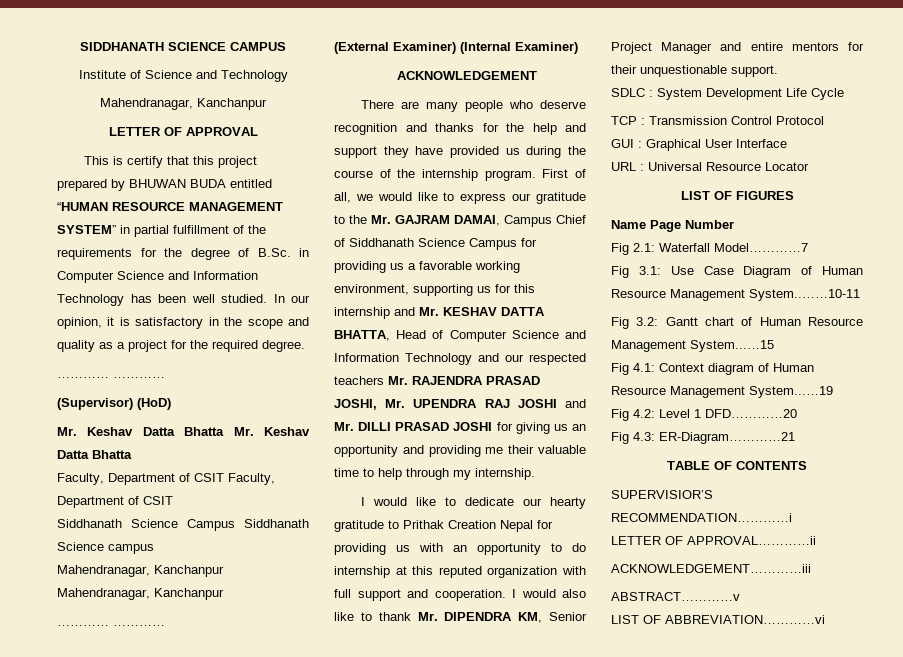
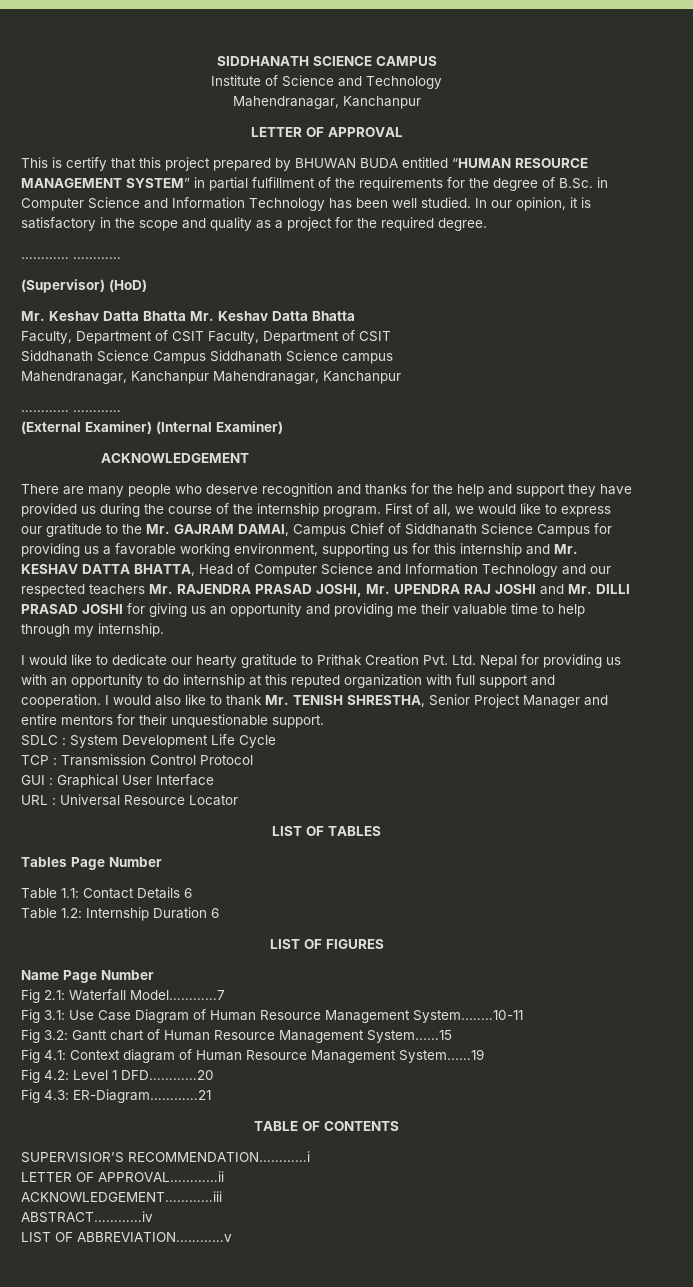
(496, 524) none -> [423,655,476,665] Pvt. Ltd.
[444,612,543,623] DIPENDRA KM, -> [293,695,425,707] TENISH SHRESTHA,
(809, 166) none -> [272,826,381,836] [21,857,162,870] [21,887,192,899] [21,907,219,921] // LIST OF TABLES // Tables Page Number // Table 1.1: Contact Details 6 // Table 1.2: Internship Duration 6
[611,592,740,601] [611,615,825,624] ABSTRACT…………v // LIST OF ABBREVIATION…………vi -> [21,1211,153,1223] [21,1232,232,1243] ABSTRACT…………iv // LIST OF ABBREVIATION…………v

